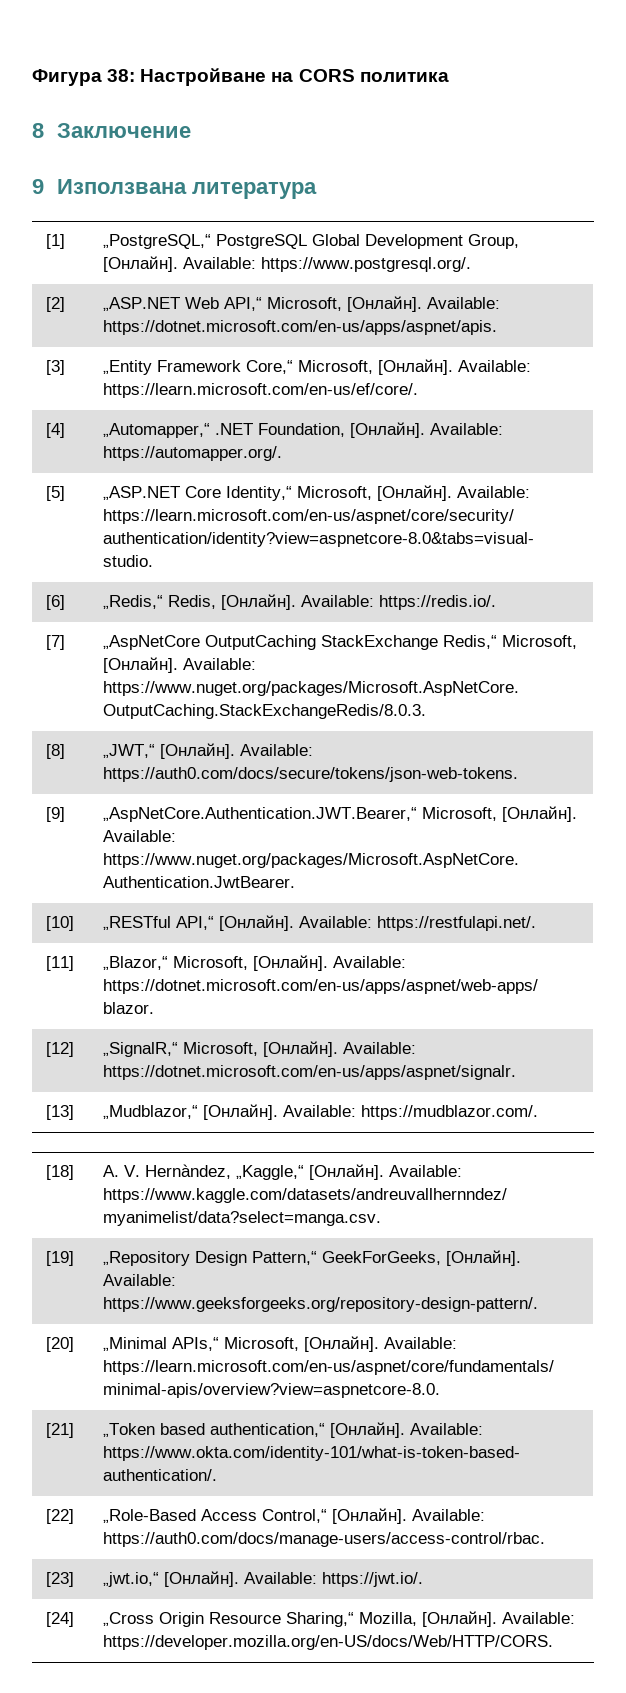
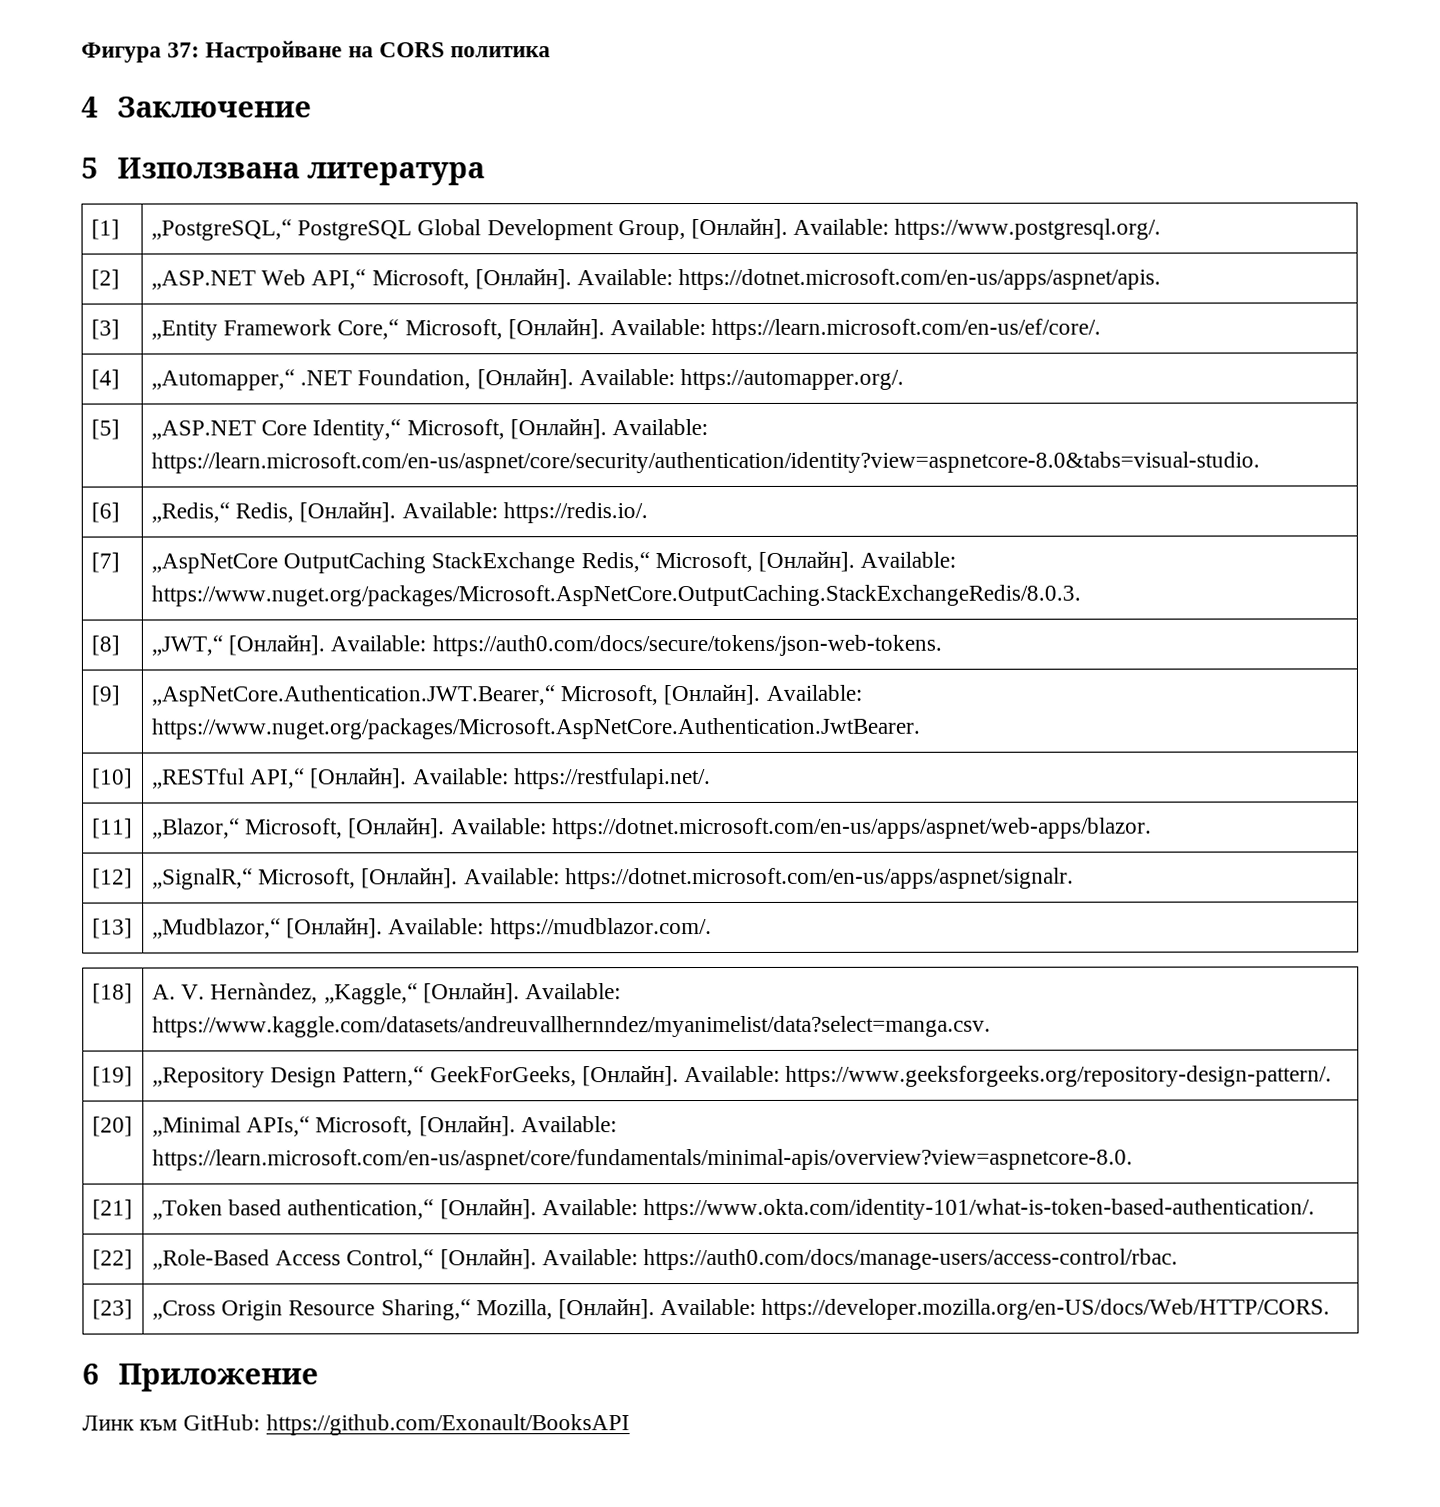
[107,69,136,82] 38: -> [167,42,201,58] 37:
[32,123,44,138] 8 -> [81,96,98,118] 4
[32,179,44,194] 9 -> [81,157,98,179] 5
[103,1571,424,1587] [46,1612,75,1627] | „jwt.io,“ [Онлайн]. Available: https://jwt.io/. // [24] -> (133, 1309) none
(554, 1642) none -> [82,1363,320,1392] [82,1414,630,1436] // 6 Приложение // Линк към GitHub: https://github.com/Exonault/BooksAPI

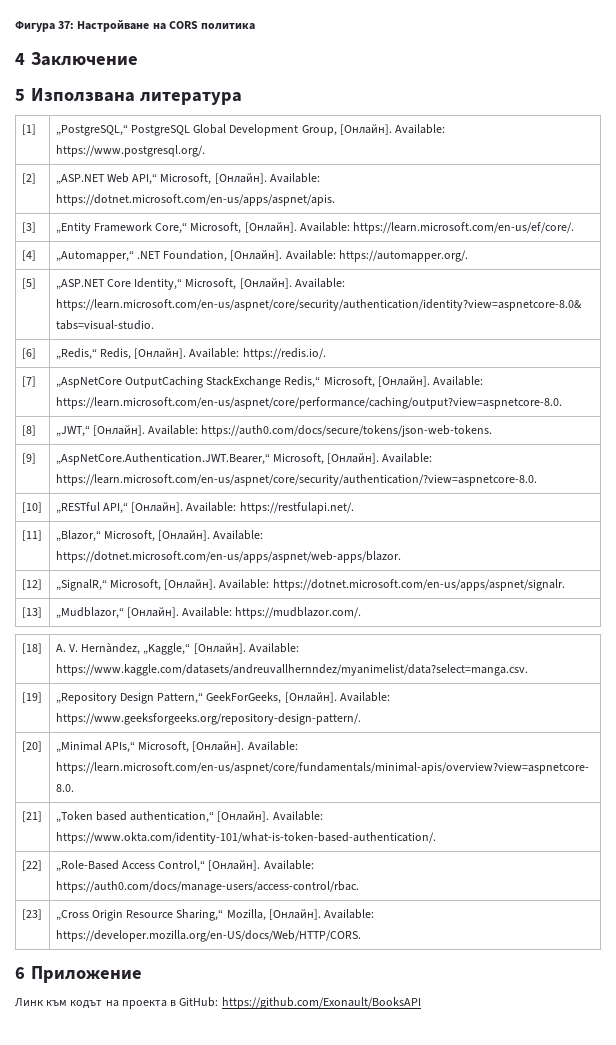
[150,584,1081,607] https://www.nuget.org/packages/Microsoft.AspNetCore.OutputCaching.StackExchangeRedis/8.0.3. -> [55,397,562,409] https://learn.microsoft.com/en-us/aspnet/core/performance/caching/output?view=aspnetcore-8.0.
[150,717,920,740] https://www.nuget.org/packages/Microsoft.AspNetCore.Authentication.JwtBearer. -> [55,474,537,486] https://learn.microsoft.com/en-us/aspnet/core/security/authentication/?view=aspnetcore-8.0.
(179, 1425) none -> [70,1000,177,1009] кодът на проекта в

